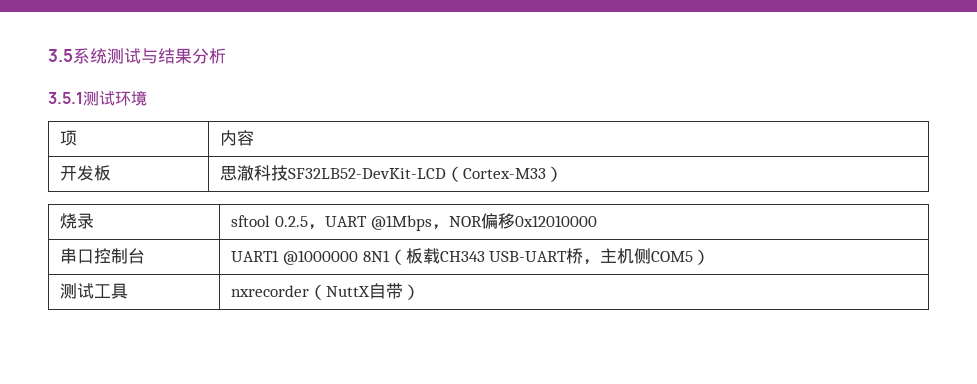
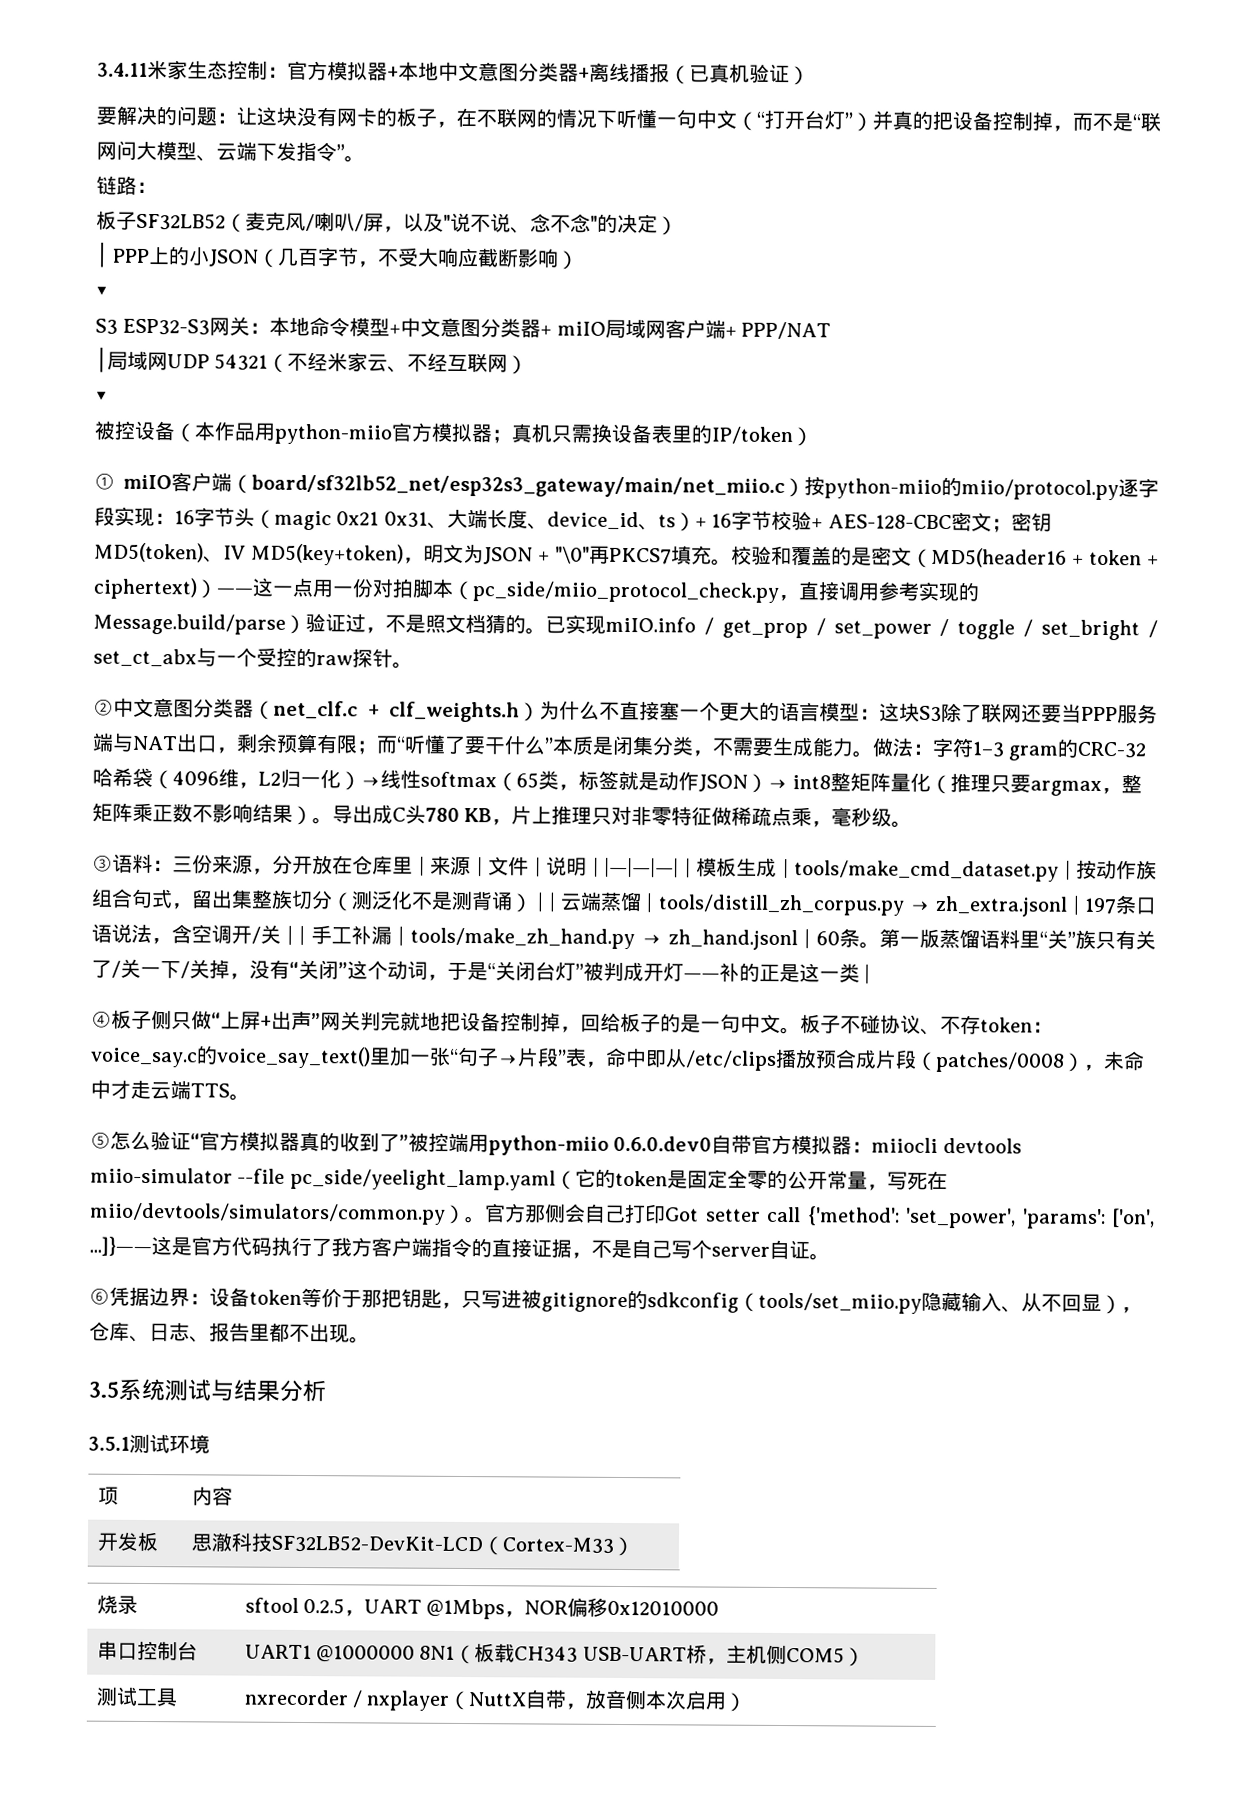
(48, 55) none -> [97,59,810,86] [96,105,1161,132] [96,140,365,163] [96,175,157,195] [96,210,678,236] [95,242,580,270] [95,286,108,298] [95,316,832,340] [95,347,529,375] [95,391,108,403] [94,420,813,447] [94,472,1159,501] [94,506,1052,533] [94,542,1159,568] [93,577,979,603] [93,613,1159,641] [93,647,413,669] [93,697,1158,724] [92,732,1147,761] [92,767,1143,797] [92,802,913,828] [92,853,1157,882] [91,888,1158,917] [91,923,1156,951] [91,958,871,984] [91,1009,1053,1035] [90,1045,1145,1073] [90,1079,250,1101] [90,1130,1022,1156] [90,1167,948,1191] [89,1202,1155,1230] [89,1236,830,1261] [89,1286,1142,1315] [89,1321,370,1344] 3.4.11米家生态控制：官方模拟器+本地中文意图分类器+离线播报（已真机验证） // 要解决的问题：让这块没有网卡的板子，在不联网的情况下听懂一句中文（“打开台灯”）并真的把设备控制掉，而不是“联网问大模型、云端下发指令”。 // 链路： // 板子SF32LB52（麦克风/喇叭/屏，以及"说不说、念不念"的决定） // │ PPP上的小JSON（几百字节，不受大响应截断影响） // ▼ // S3 ESP32-S3网关：本地命令模型+中文意图分类器+ miIO局域网客户端+ PPP/NAT // │局域网UDP 54321（不经米家云、不经互联网） // ▼ // 被控设备（本作品用python-miio官方模拟器；真机只需换设备表里的IP/token） // ① miIO客户端（board/sf32lb52_net/esp32s3_gateway/main/net_miio.c）按python-miio的miio/protocol.py逐字段实现：16字节头（magic 0x21 0x31、大端长度、device_id、ts）+ 16字节校验+ AES-128-CBC密文；密钥MD5(token)、IV MD5(key+token)，明文为JSON + "\0"再PKCS7填充。校验和覆盖的是密文（MD5(header16 + token + ciphertext)）——这一点用一份对拍脚本（pc_side/miio_protocol_check.py，直接调用参考实现的Message.build/parse）验证过，不是照文档猜的。已实现miIO.info / get_prop / set_power / toggle / set_bright / set_ct_abx与一个受控的raw探针。 // ②中文意图分类器（net_clf.c + clf_weights.h）为什么不直接塞一个更大的语言模型：这块S3除了联网还要当PPP服务端与NAT出口，剩余预算有限；而“听懂了要干什么”本质是闭集分类，不需要生成能力。做法：字符1–3 gram的CRC-32哈希袋（4096维，L2归一化）→线性softmax（65类，标签就是动作JSON）→ int8整矩阵量化（推理只要argmax，整矩阵乘正数不影响结果）。导出成C头780 KB，片上推理只对非零特征做稀疏点乘，毫秒级。 // ③语料：三份来源，分开放在仓库里 | 来源 | 文件 | 说明 | |—|—|—| | 模板生成 | tools/make_cmd_dataset.py | 按动作族组合句式，留出集整族切分（测泛化不是测背诵） | | 云端蒸馏 | tools/distill_zh_corpus.py → zh_extra.jsonl | 197条口语说法，含空调开/关 | | 手工补漏 | tools/make_zh_hand.py → zh_hand.jsonl | 60条。第一版蒸馏语料里“关”族只有关了/关一下/关掉，没有“关闭”这个动词，于是“关闭台灯”被判成开灯——补的正是这一类 | // ④板子侧只做“上屏+出声”网关判完就地把设备控制掉，回给板子的是一句中文。板子不碰协议、不存token：voice_say.c的voice_say_text()里加一张“句子→片段”表，命中即从/etc/clips播放预合成片段（patches/0008），未命中才走云端TTS。 // ⑤怎么验证“官方模拟器真的收到了”被控端用python-miio 0.6.0.dev0自带官方模拟器：miiocli devtools miio-simulator --file pc_side/yeelight_lamp.yaml（它的token是固定全零的公开常量，写死在miio/devtools/simulators/common.py）。官方那侧会自己打印Got setter call {'method': 'set_power', 'params': ['on', ...]}——这是官方代码执行了我方客户端指令的直接证据，不是自己写个server自证。 // ⑥凭据边界：设备token等价于那把钥匙，只写进被gitignore的sdkconfig（tools/set_miio.py隐藏输入、从不回显），仓库、日志、报告里都不出现。 //
(310, 291) none -> [352,1690,451,1711] / nxplayer
(404, 291) none -> [565,1689,728,1710] ，放音侧本次启用

